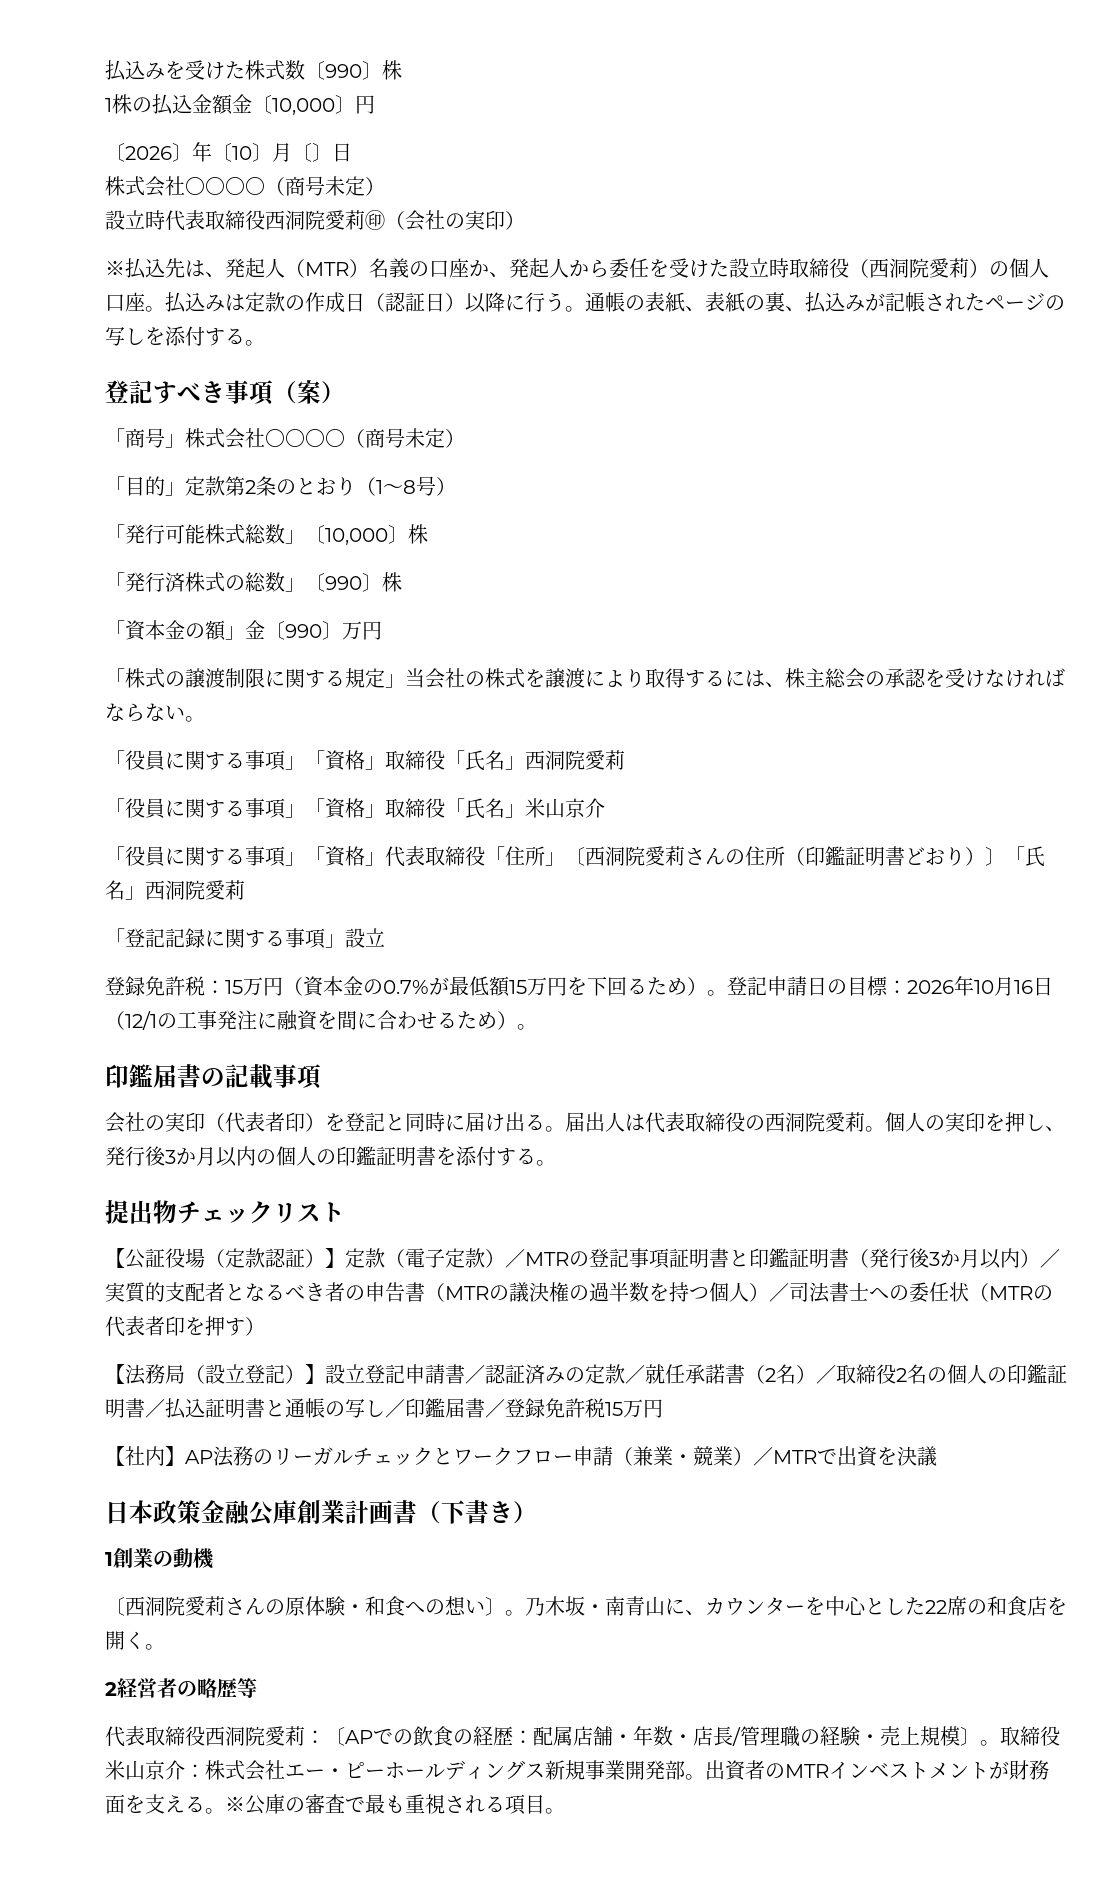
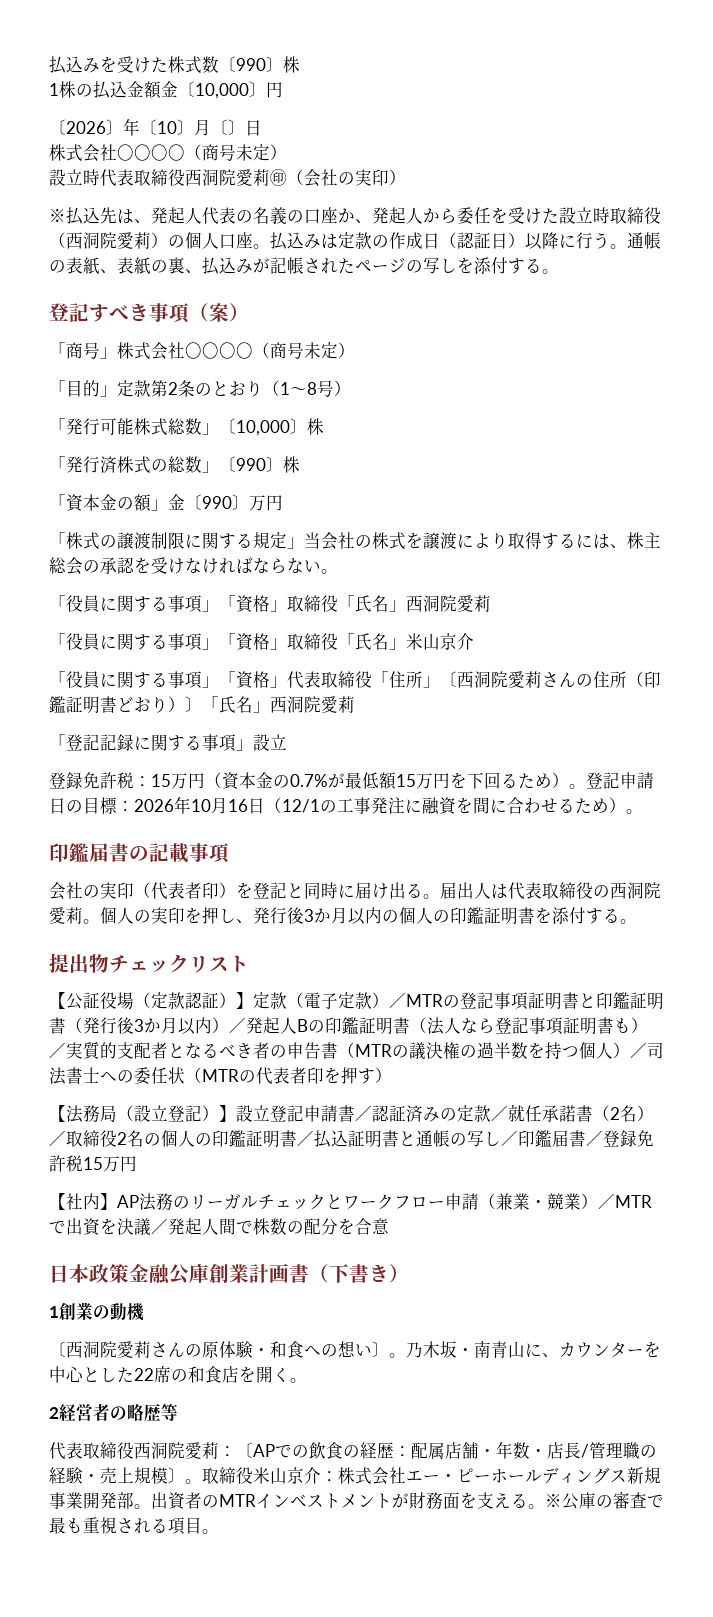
[285,259,369,278] （MTR） -> [202,207,253,225] 代表の
(1060, 1258) none -> [246,1017,648,1035] [49,1042,66,1058] 発起人Bの印鑑証明書（法人なら登記事項証明書も）／
(937, 1456) none -> [151,1218,389,1235] ／発起人間で株数の配分を合意

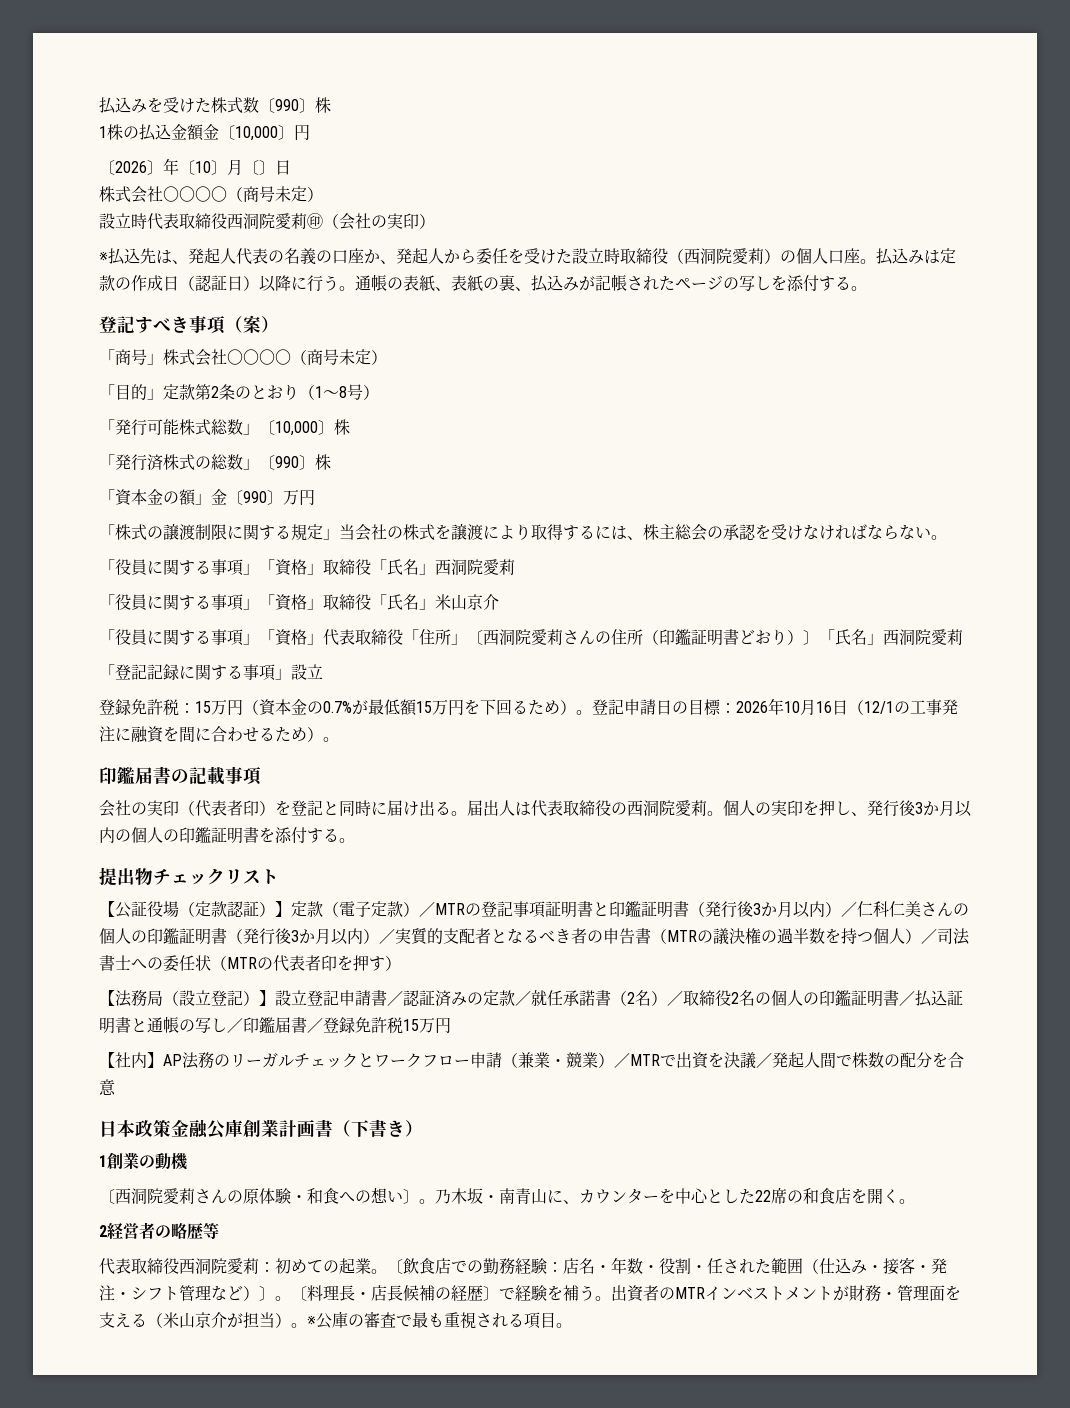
[246,1017,631,1035] 発起人Bの印鑑証明書（法人なら登記事項証明書も -> [857,901,969,917] [99,928,363,945] 仁科仁美さんの個人の印鑑証明書（発行後3か月以内
[236,1441,657,1459] [49,1467,661,1485] [49,1492,134,1509] 〔APでの飲食の経歴：配属店舗・年数・店長/管理職の経験・売上規模〕。取締役米山京介：株式会社エー・ピーホールディングス新規事業開発部 -> [275,1257,947,1275] [99,1285,595,1301] 初めての起業。〔飲食店での勤務経験：店名・年数・役割・任された範囲（仕込み・接客・発注・シフト管理など）〕。〔料理長・店長候補の経歴〕で経験を補う
(443, 1500) none -> [881,1285,929,1301] ・管理
(528, 1500) none -> [147,1312,291,1328] （米山京介が担当）

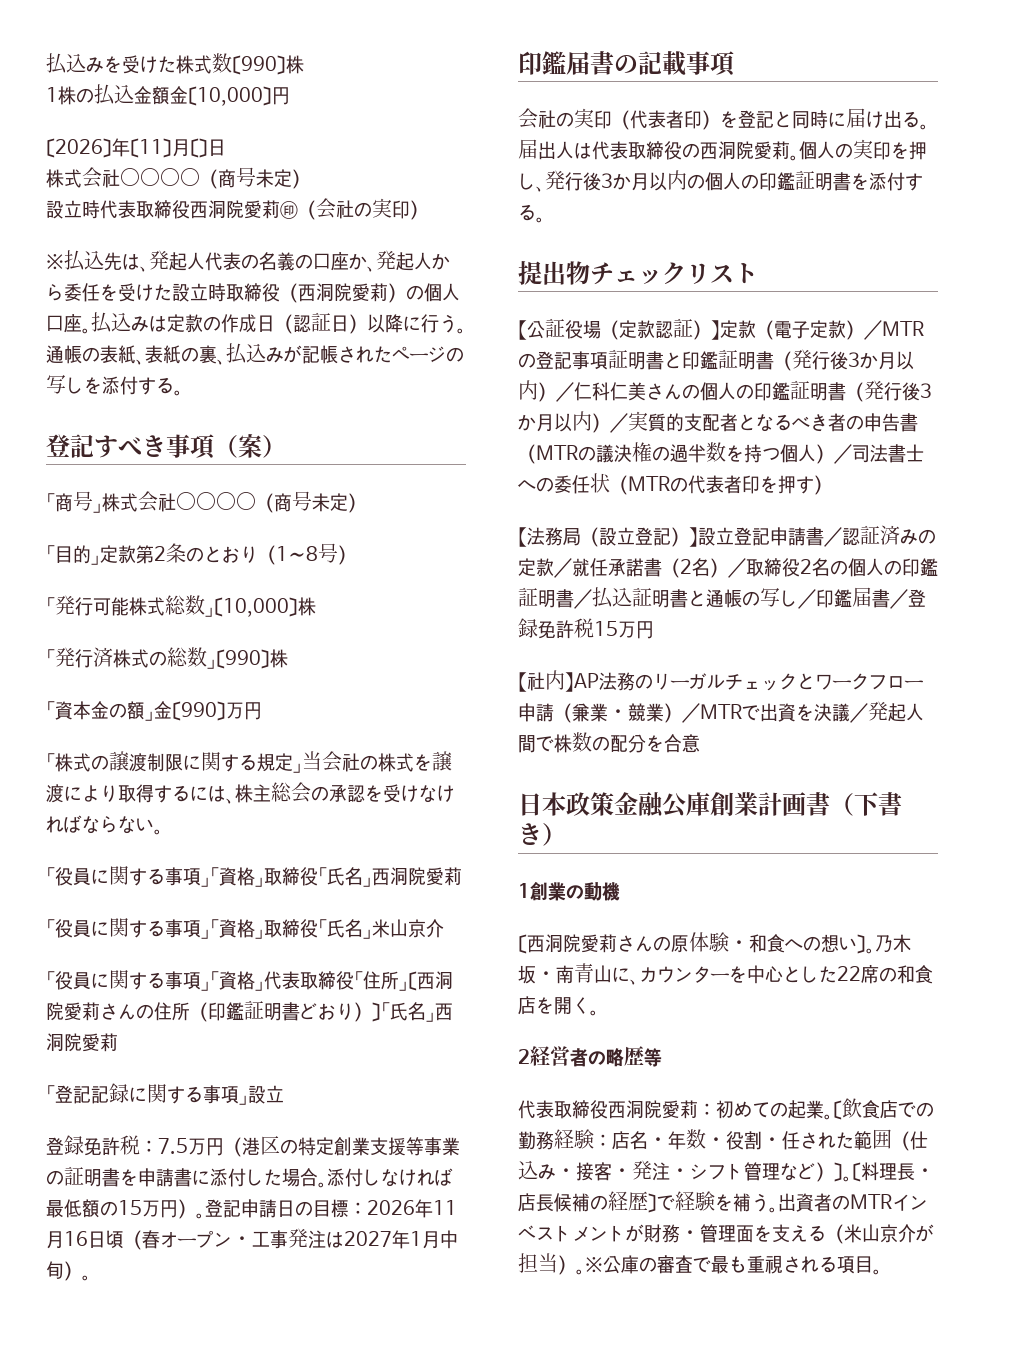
[195,161,211,173] 10 -> [139,139,163,154] 11
[195,699,560,716] 15万円（資本金の0.7%が最低額15万円を下回るため -> [158,1136,460,1157] [46,1166,453,1188] [46,1199,178,1218] 7.5万円（港区の特定創業支援等事業の証明書を申請書に添付した場合。添付しなければ最低額の15万円
[784,701,800,713] 10 -> [433,1200,457,1215] 11
[848,699,958,715] [99,726,307,743] （12/1の工事発注に融資を間に合わせるため -> [106,1228,458,1250] [46,1261,64,1279] 頃（春オープン・工事発注は2027年1月中旬

